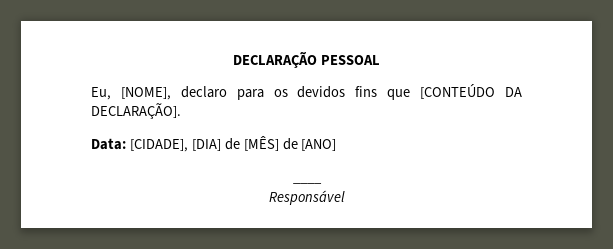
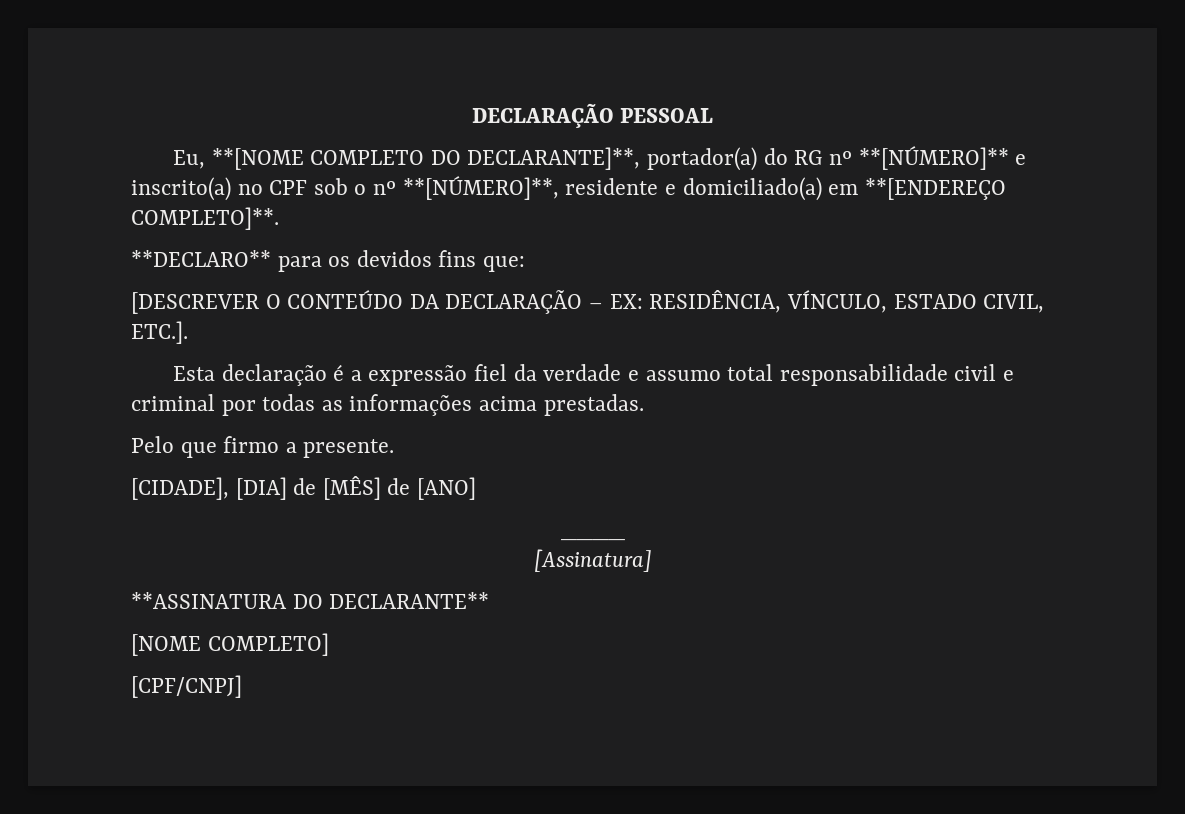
[120,84,522,100] [91,103,181,119] [91,138,126,150] [NOME], declaro para os devidos fins que [CONTEÚDO DA DECLARAÇÃO]. // Data: -> [211,146,1027,171] [131,176,1006,201] [131,207,279,230] [131,250,526,272] [131,290,1045,314] [131,321,188,344] [172,364,1014,386] [131,394,644,416] [131,436,395,458] **[NOME COMPLETO DO DECLARANTE]**, portador(a) do RG nº **[NÚMERO]** e inscrito(a) no CPF sob o nº **[NÚMERO]**, residente e domiciliado(a) em **[ENDEREÇO COMPLETO]**. // **DECLARO** para os devidos fins que: // [DESCREVER O CONTEÚDO DA DECLARAÇÃO – EX: RESIDÊNCIA, VÍNCULO, ESTADO CIVIL, ETC.]. // Esta declaração é a expressão fiel da verdade e assumo total responsabilidade civil e criminal por todas as informações acima prestadas. // Pelo que firmo a presente. //
[268,190,345,205] Responsável -> [533,549,652,572] [131,592,490,609] [131,633,329,656] [131,675,242,698] [Assinatura] // **ASSINATURA DO DECLARANTE** // [NOME COMPLETO] // [CPF/CNPJ]

